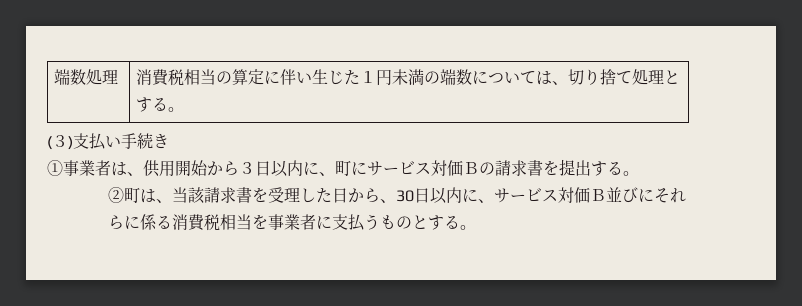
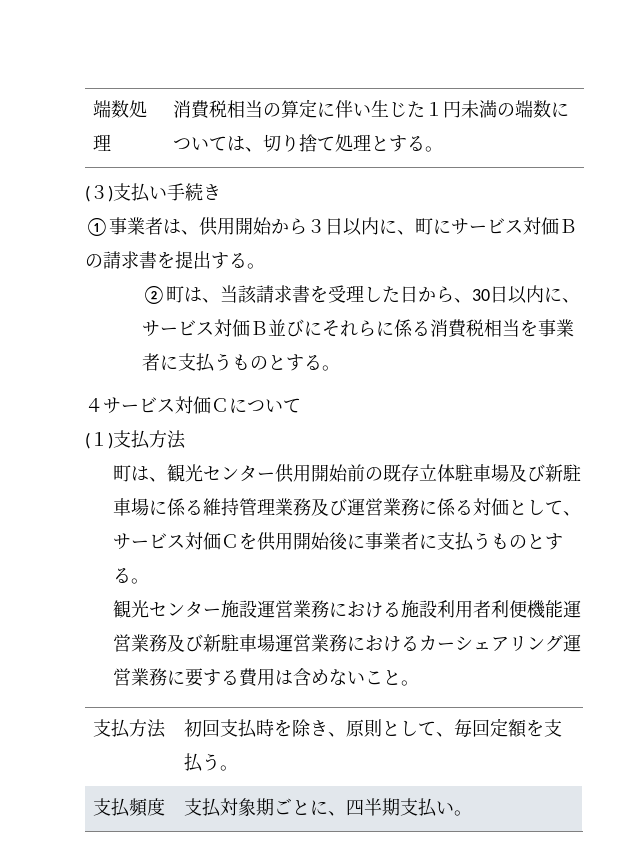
(476, 227) none -> [85,396,301,414] [85,430,186,449] [113,464,582,483] [113,498,582,516] [113,532,564,551] [113,568,150,584] [113,600,582,619] [113,634,582,652] [113,668,420,687] [93,719,167,738] [184,718,563,738] [184,753,239,772] [93,798,166,817] [184,798,473,817] // ４サービス対価Ｃについて // (１)支払方法 // 町は、観光センター供用開始前の既存立体駐車場及び新駐車場に係る維持管理業務及び運営業務に係る対価として、サービス対価Ｃを供用開始後に事業者に支払うものとする。 // 観光センター施設運営業務における施設利用者利便機能運営業務及び新駐車場運営業務におけるカーシェアリング運営業務に要する費用は含めないこと。 // 支払方法 | 初回支払時を除き、原則として、毎回定額を支払う。 // 支払頻度 | 支払対象期ごとに、四半期支払い。

